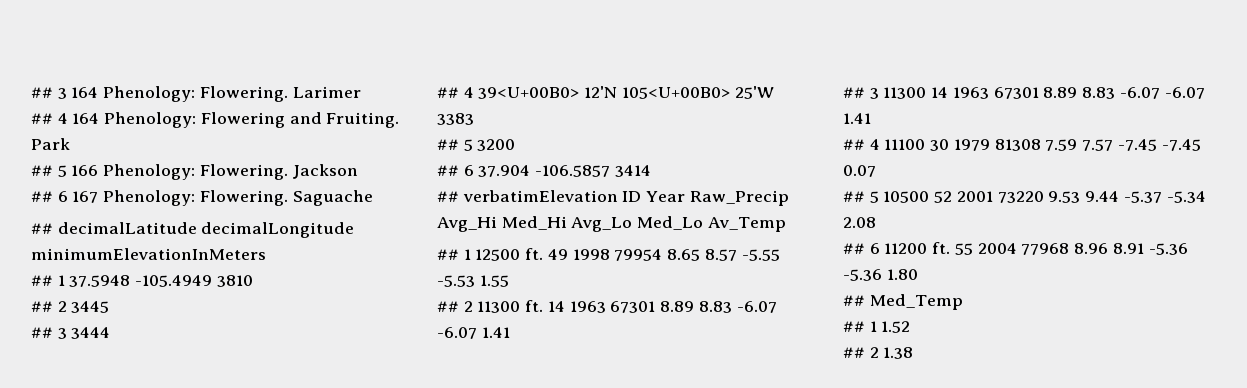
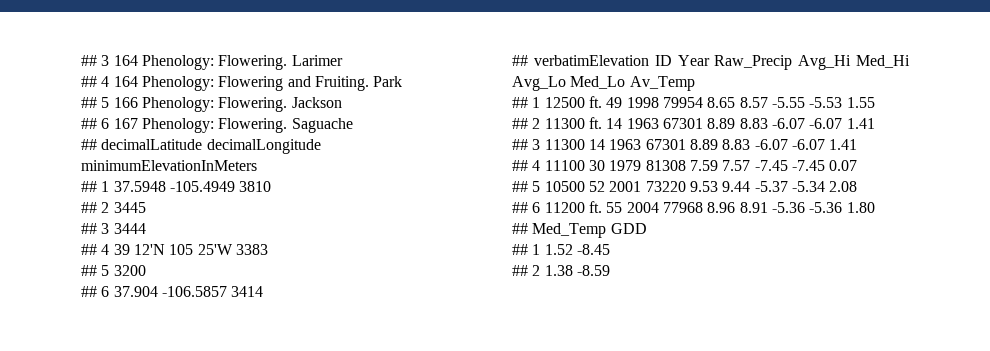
[478,86,730,99] 39<U+00B0> 12'N 105<U+00B0> -> [113,244,194,255] 39 12'N 105
(963, 302) none -> [610,223,647,234] GDD
(911, 327) none -> [576,244,610,255] -8.45
(914, 353) none -> [576,265,610,276] -8.59

